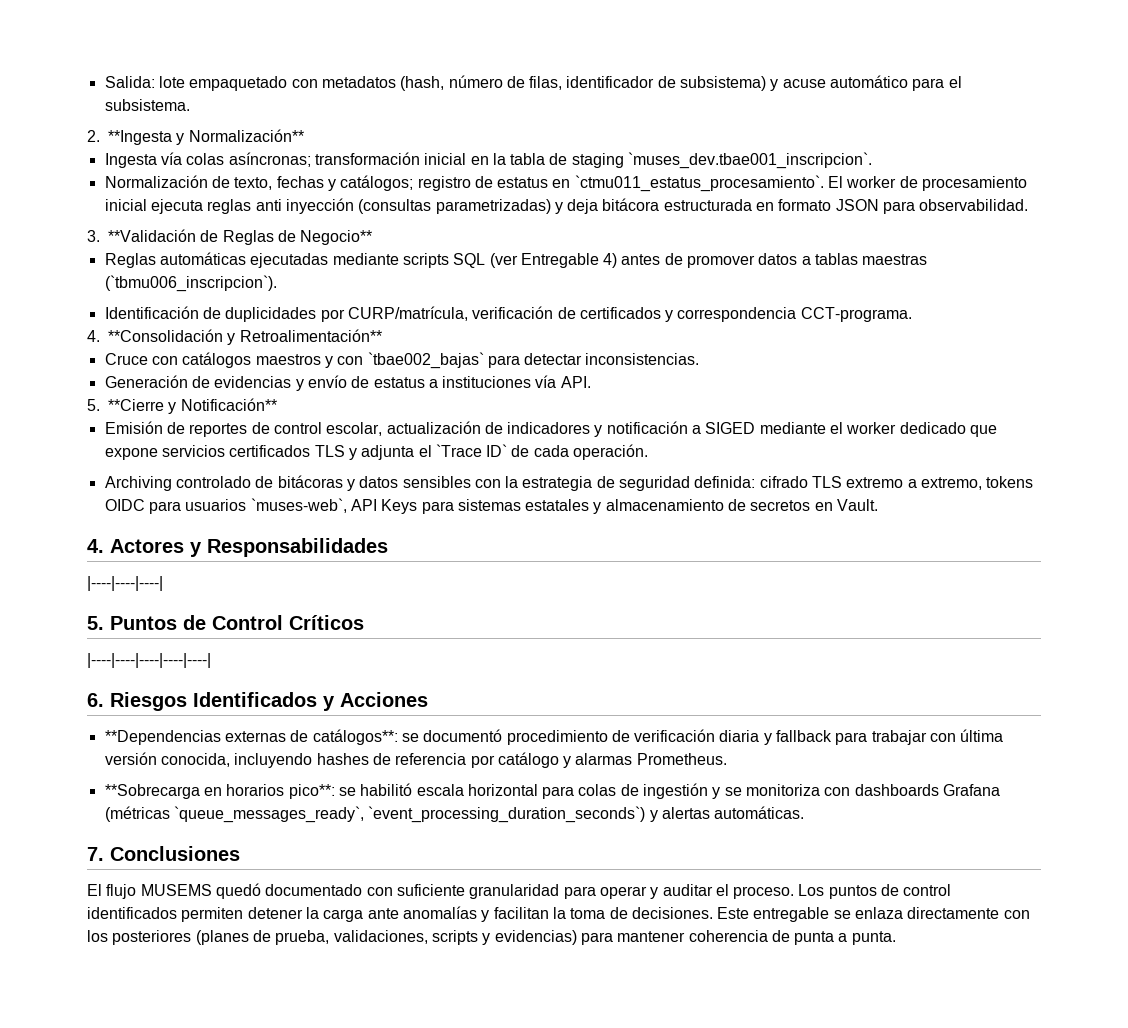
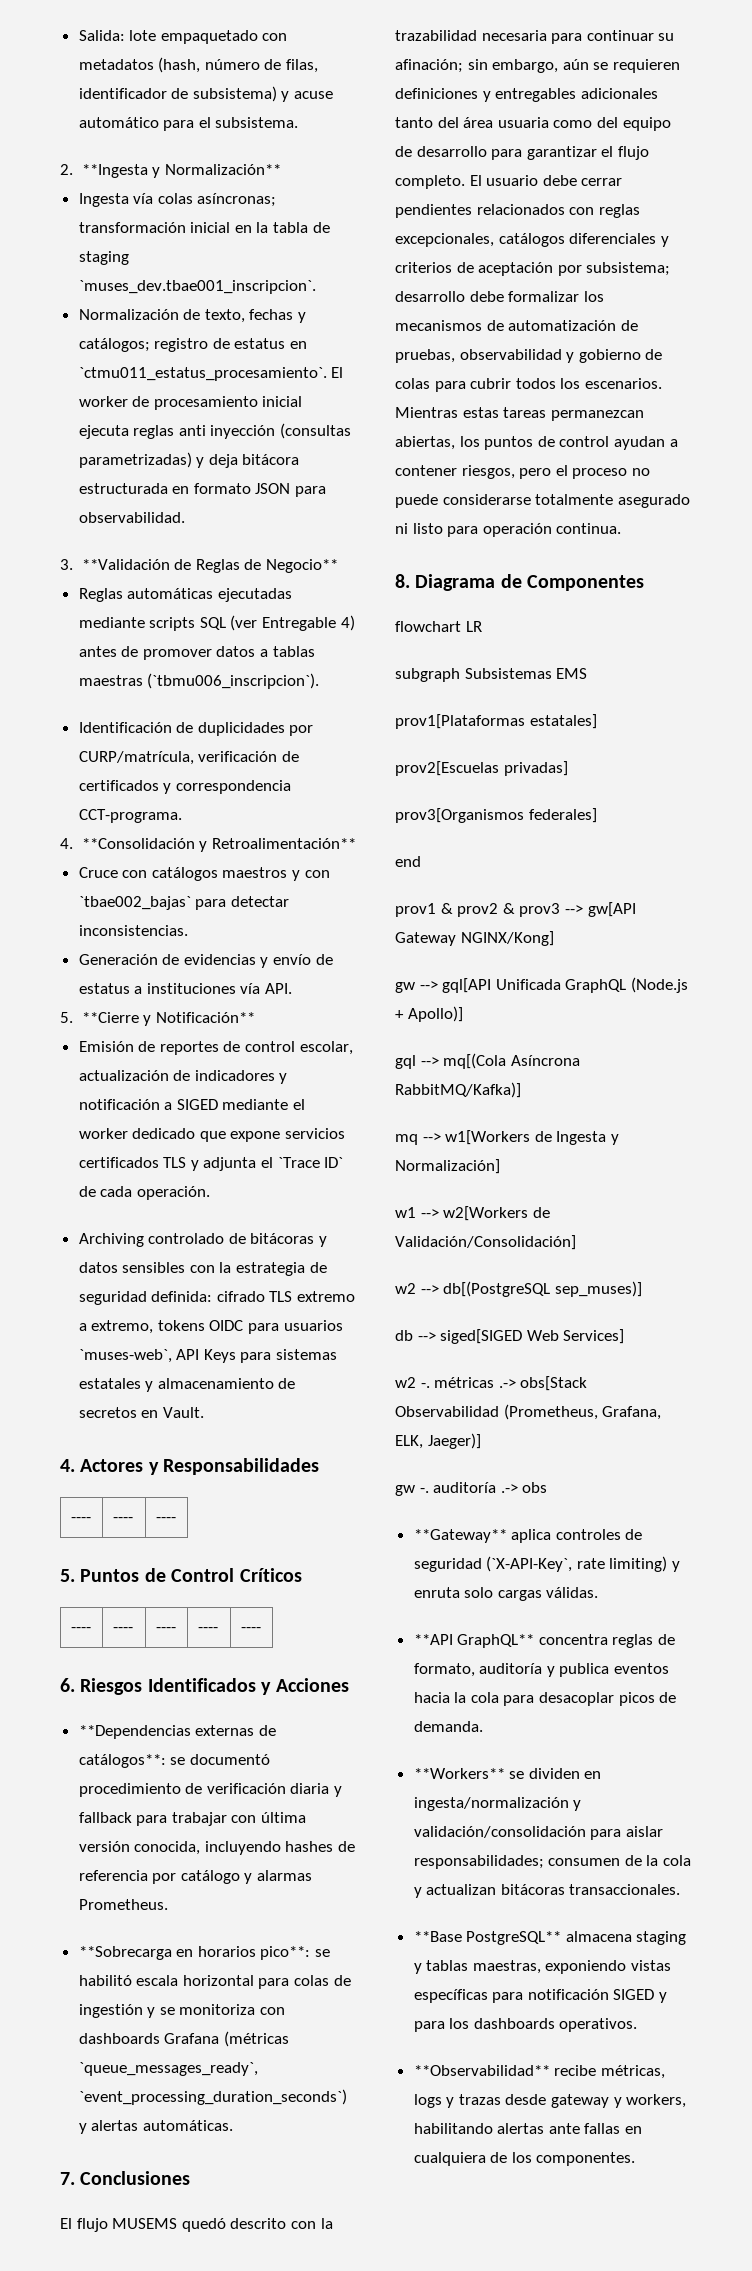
[87,576,163,591] // |----|----|----| -> [70,1517,91,1522] [112,1517,133,1522] [155,1517,176,1522] // ---- | ---- | ----
[87,653,211,668] // |----|----|----|----|----| -> [70,1627,91,1632] [112,1627,133,1632] [155,1627,176,1632] [197,1627,218,1632] [240,1627,261,1632] // ---- | ---- | ---- | ---- | ----
[265,884,952,899] [87,906,1030,922] [87,930,896,945] documentado con suficiente granularidad para operar y auditar el proceso. Los puntos de control identificados permiten detener la carga ante anomalías y facilitan la toma de decisiones. Este entregable se enlaza directamente con los posteriores (planes de prueba, validaciones, scripts y evidencias) para mantener coherencia de punta a punta. -> [230,2218,333,2229] [395,30,675,44] [395,59,680,73] [395,88,658,102] [395,117,671,131] [395,146,649,160] [395,175,623,189] [395,204,640,218] [395,233,669,247] [395,262,671,276] [395,291,604,302] [395,320,638,331] [395,349,663,363] [395,378,662,392] [395,407,644,421] [395,436,678,450] [395,465,650,479] [395,494,690,508] [395,523,622,537] [395,574,645,591] [395,621,482,632] [395,668,588,682] [395,714,597,729] [395,761,568,776] [395,808,597,823] [395,856,421,867] [395,902,636,917] [395,931,554,946] [395,977,688,993] [395,1006,463,1022] [395,1053,580,1069] [395,1082,521,1098] [395,1130,619,1145] [395,1159,500,1174] [395,1206,550,1221] [395,1235,576,1250] [395,1281,642,1297] [395,1329,625,1344] [395,1376,588,1391] [395,1404,662,1420] [395,1433,481,1449] [395,1482,548,1496] [413,1529,643,1543] [413,1556,681,1572] [413,1587,599,1601] [413,1634,676,1648] [413,1663,670,1677] [413,1692,677,1706] [413,1721,483,1732] [413,1768,602,1779] [413,1797,582,1811] [413,1826,663,1840] [413,1855,692,1869] [413,1884,681,1898] [413,1931,687,1945] [413,1960,672,1974] [413,1989,668,2003] [413,2018,638,2032] [413,2065,665,2079] [413,2094,687,2108] [413,2123,643,2134] [413,2152,636,2166] descrito con la trazabilidad necesaria para continuar su afinación; sin embargo, aún se requieren definiciones y entregables adicionales tanto del área usuaria como del equipo de desarrollo para garantizar el flujo completo. El usuario debe cerrar pendientes relacionados con reglas excepcionales, catálogos diferenciales y criterios de aceptación por subsistema; desarrollo debe formalizar los mecanismos de automatización de pruebas, observabilidad y gobierno de colas para cubrir todos los escenarios. Mientras estas tareas permanezcan abiertas, los puntos de control ayudan a contener riesgos, pero el proceso no puede considerarse totalmente asegurado ni listo para operación continua. // 8. Diagrama de Componentes // flowchart LR // subgraph Subsistemas EMS // prov1[Plataformas estatales] // prov2[Escuelas privadas] // prov3[Organismos federales] // end // prov1 & prov2 & prov3 --> gw[API Gateway NGINX/Kong] // gw --> gql[API Unificada GraphQL (Node.js + Apollo)] // gql --> mq[(Cola Asíncrona RabbitMQ/Kafka)] // mq --> w1[Workers de Ingesta y Normalización] // w1 --> w2[Workers de Validación/Consolidación] // w2 --> db[(PostgreSQL sep_muses)] // db --> siged[SIGED Web Services] // w2 -. métricas .-> obs[Stack Observabilidad (Prometheus, Grafana, ELK, Jaeger)] // gw -. auditoría .-> obs // **Gateway** aplica controles de seguridad (`X-API-Key`, rate limiting) y enruta solo cargas válidas. // **API GraphQL** concentra reglas de formato, auditoría y publica eventos hacia la cola para desacoplar picos de demanda. // **Workers** se dividen en ingesta/normalización y validación/consolidación para aislar responsabilidades; consumen de la cola y actualizan bitácoras transaccionales. // **Base PostgreSQL** almacena staging y tablas maestras, exponiendo vistas específicas para notificación SIGED y para los dashboards operativos. // **Observabilidad** recibe métricas, logs y trazas desde gateway y workers, habilitando alertas ante fallas en cualquiera de los componentes.

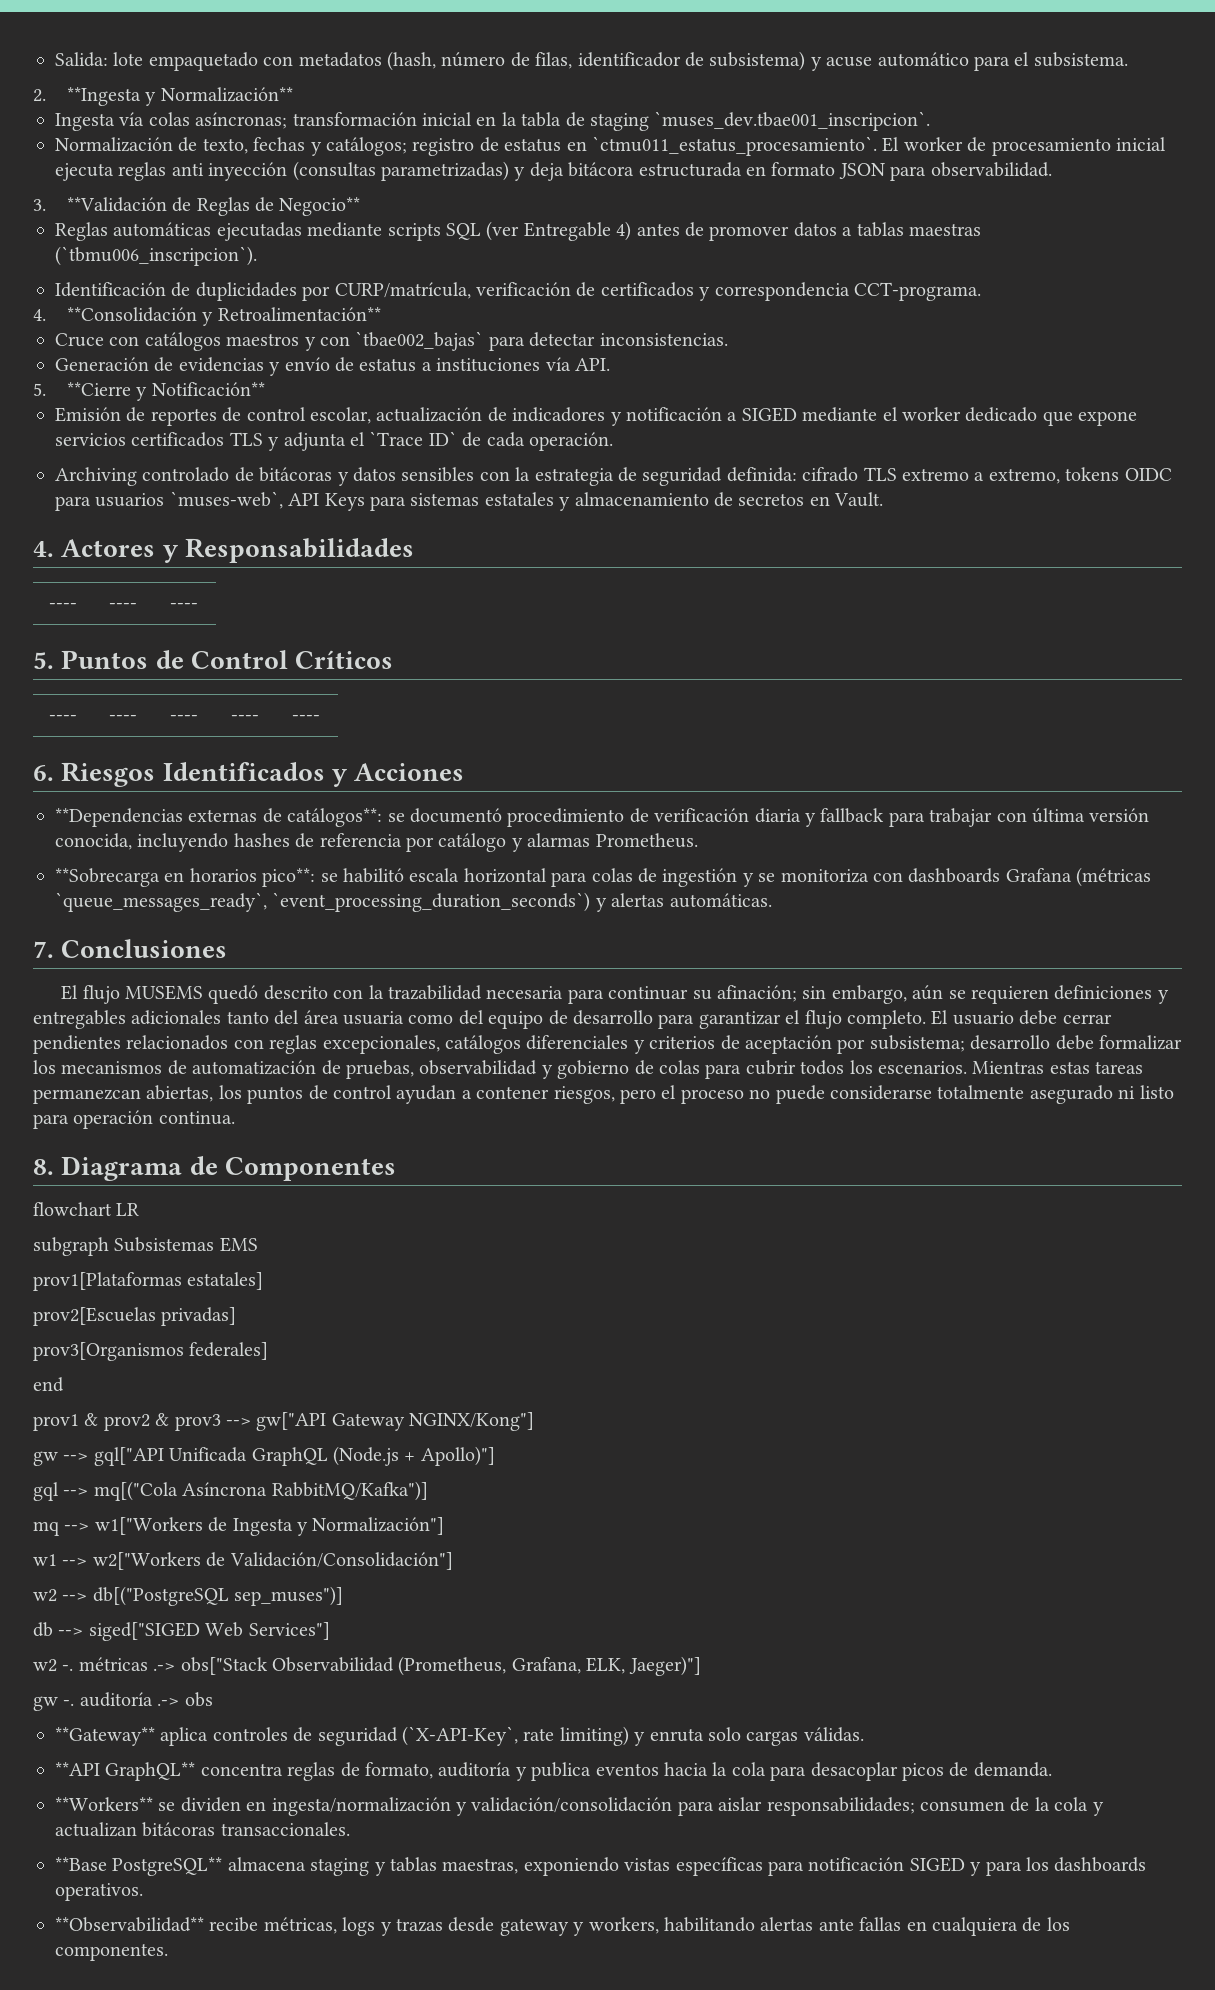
[587,902,636,917] [395,931,554,946] gw[API Gateway NGINX/Kong] -> [256,1412,535,1431] gw["API Gateway NGINX/Kong"]
[442,978,492,993] gql[API -> [93,1447,164,1466] gql["API
[407,1006,463,1022] Apollo)] -> [420,1446,495,1466] Apollo)"]
[443,1053,580,1069] [395,1082,521,1098] mq[(Cola Asíncrona RabbitMQ/Kafka)] -> [93,1481,428,1501] mq[("Cola Asíncrona RabbitMQ/Kafka")]
[445,1130,531,1145] w1[Workers -> [94,1517,203,1535] w1["Workers
[395,1159,500,1174] Normalización] -> [312,1517,445,1535] Normalización"]
[443,1206,550,1221] [395,1235,576,1250] w2[Workers de Validación/Consolidación] -> [92,1552,453,1570] w2["Workers de Validación/Consolidación"]
[443,1281,642,1297] db[(PostgreSQL sep_muses)] -> [92,1586,344,1606] db[("PostgreSQL sep_muses")]
[440,1329,625,1344] siged[SIGED Web Services] -> [88,1622,330,1641] siged["SIGED Web Services"]
[520,1376,588,1391] obs[Stack -> [180,1657,268,1675] obs["Stack
[427,1433,481,1449] Jaeger)] -> [628,1656,701,1676] Jaeger)"]

